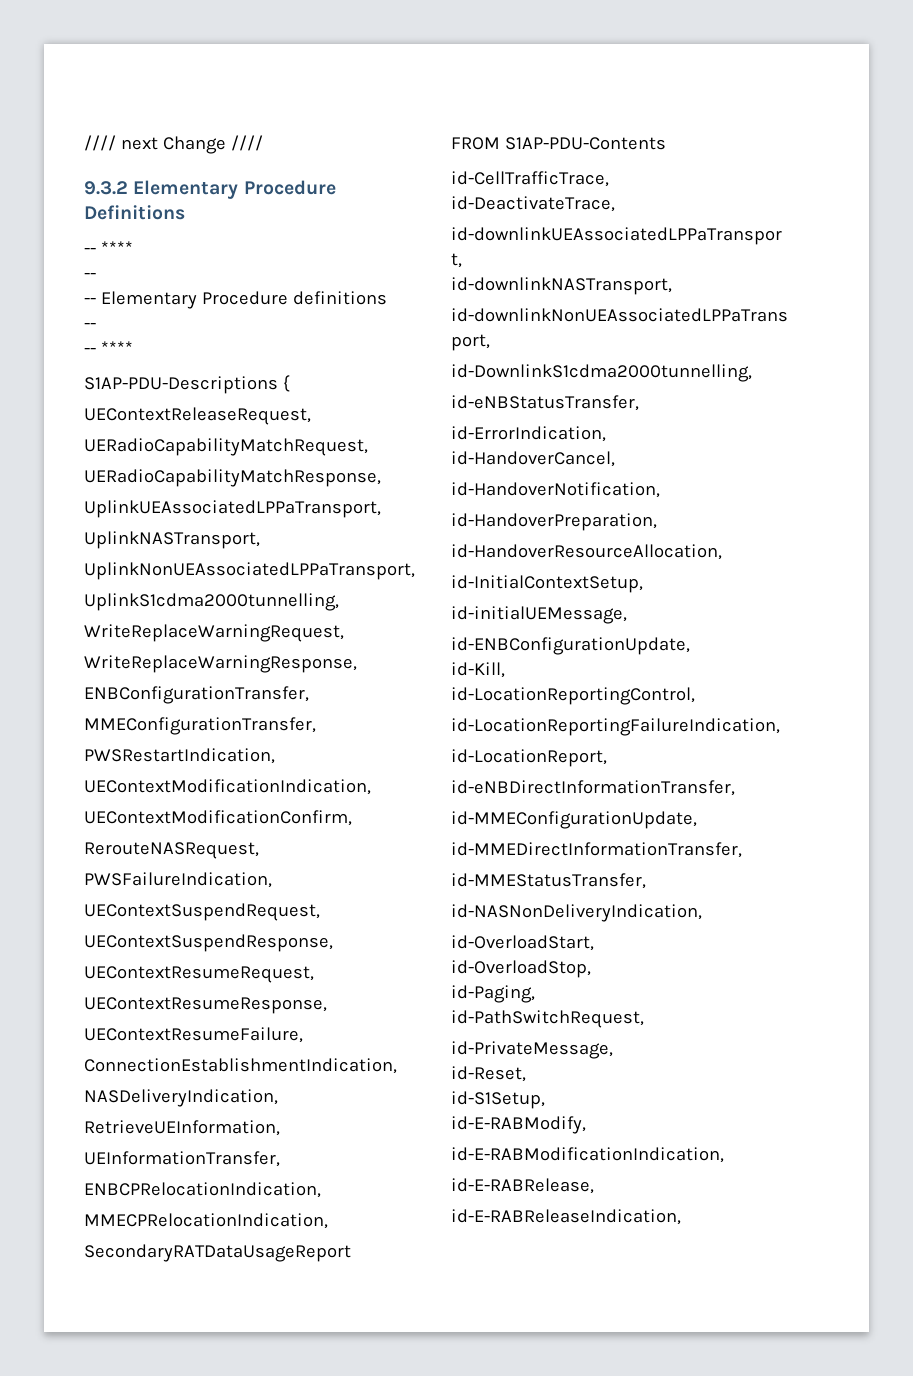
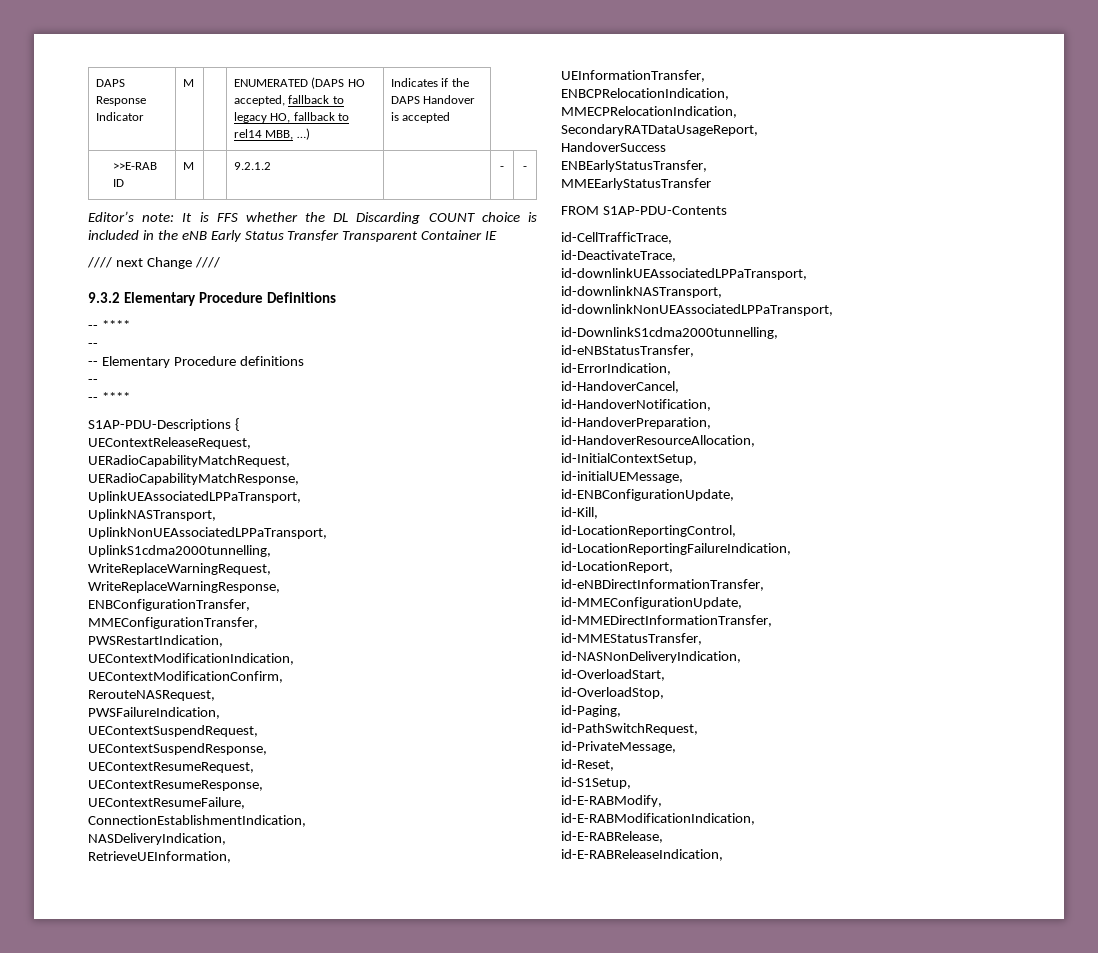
(84, 143) none -> [95,79,125,87] [95,96,146,106] [95,112,144,121] [182,79,194,87] [233,77,365,89] [233,95,344,106] [233,112,350,123] [233,128,310,140] [390,78,469,87] [390,95,476,104] [390,112,451,123] [113,162,158,170] [113,179,125,187] [182,162,194,170] [233,162,271,170] [500,166,504,170] [523,166,527,170] [88,211,537,224] [88,230,498,242] DAPS Response Indicator | M | | ENUMERATED (DAPS HO accepted, fallback to legacy HO, fallback to rel14 MBB, …) | Indicates if the DAPS Handover is accepted // >>E-RAB ID | M | | 9.2.1.2 | | - | - // Editor’s note: It is FFS whether the DL Discarding COUNT choice is included in the eNB Early Status Transfer Transparent Container IE //
[84,1244,351,1262] SecondaryRATDataUsageReport -> [561,124,758,136] [561,142,666,152] [561,160,707,172] [561,178,711,190] SecondaryRATDataUsageReport, // HandoverSuccess // ENBEarlyStatusTransfer, // MMEEarlyStatusTransfer

